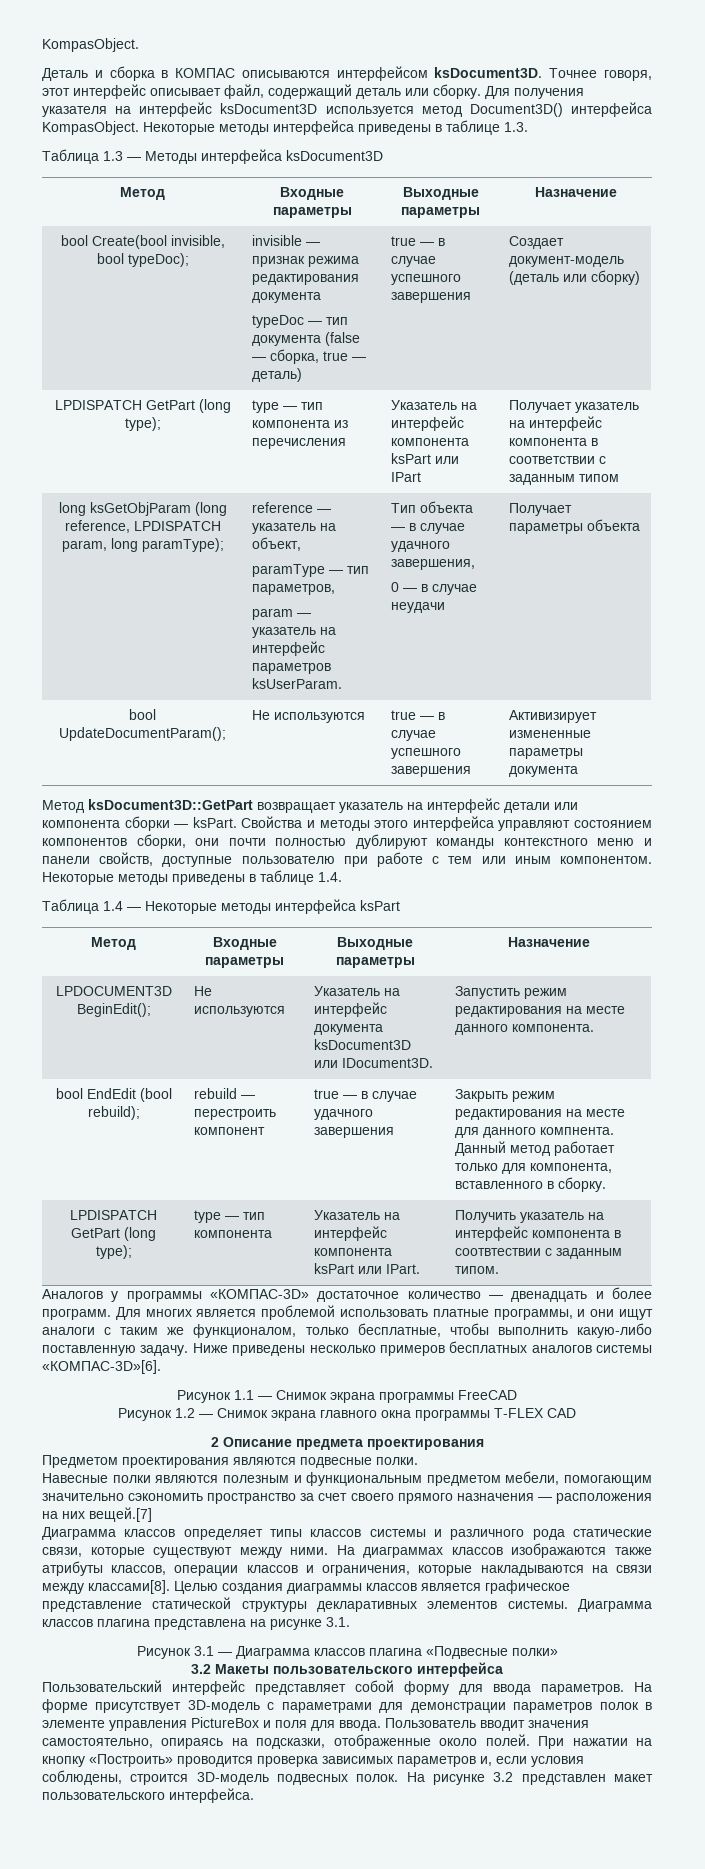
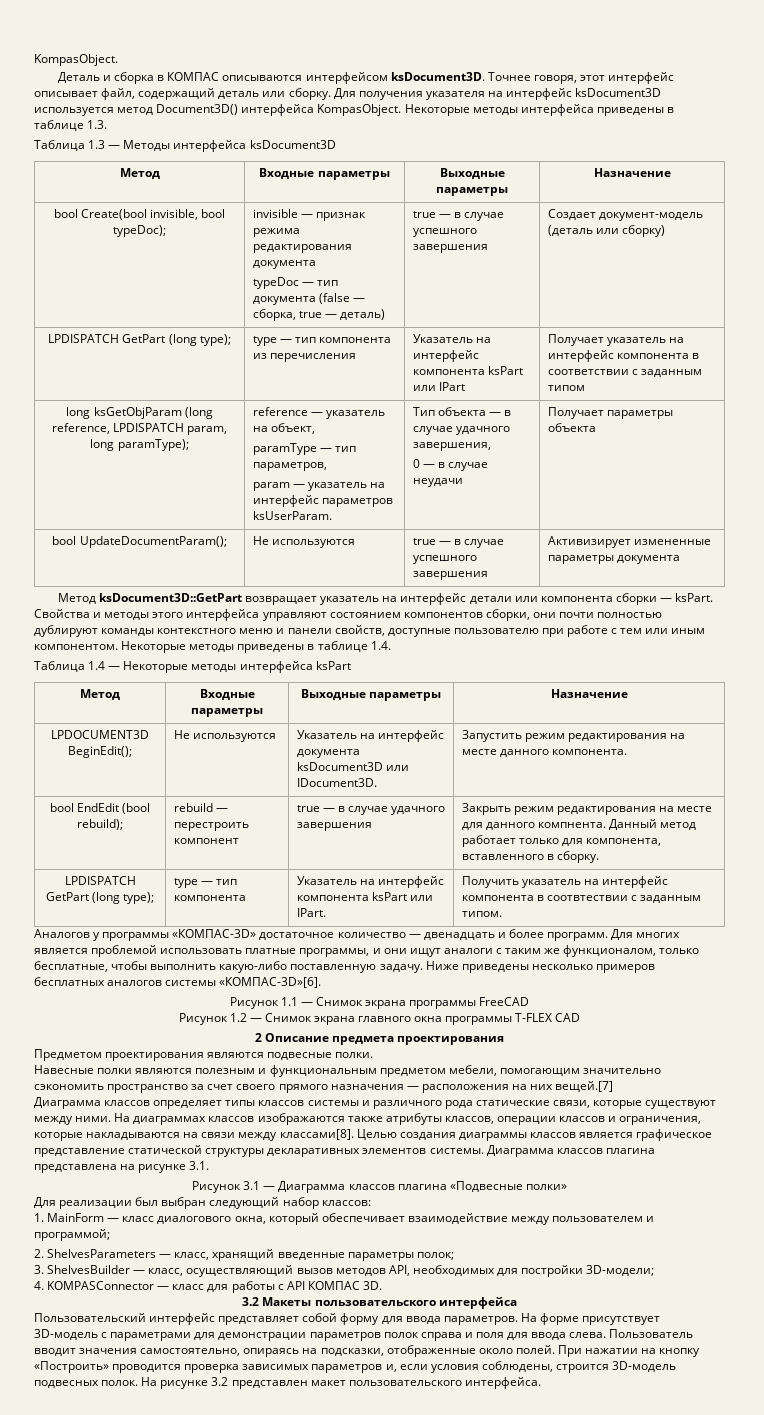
(558, 1652) none -> [34,1197,371,1209] [34,1213,655,1225] [34,1229,110,1241] [34,1249,454,1261] [34,1265,655,1277] [34,1281,382,1293] // Для реализации был выбран следующий набор классов: // 1. MainForm — класс диалогового окна, который обеспечивает взаимодействие между пользователем и программой; // 2. ShelvesParameters — класс, хранящий введенные параметры полок; // 3. ShelvesBuilder — класс, осуществляющий вызов методов API, необходимых для постройки 3D-модели; // 4. KOMPASConnector — класс для работы с API КОМПАС 3D.
[645,1702,653,1710] [42,1717,259,1731] в элементе управления PictureBox -> [420,1332,462,1341] справа
[339,1720,381,1731] ввода. -> [531,1332,607,1340] ввода слева.

